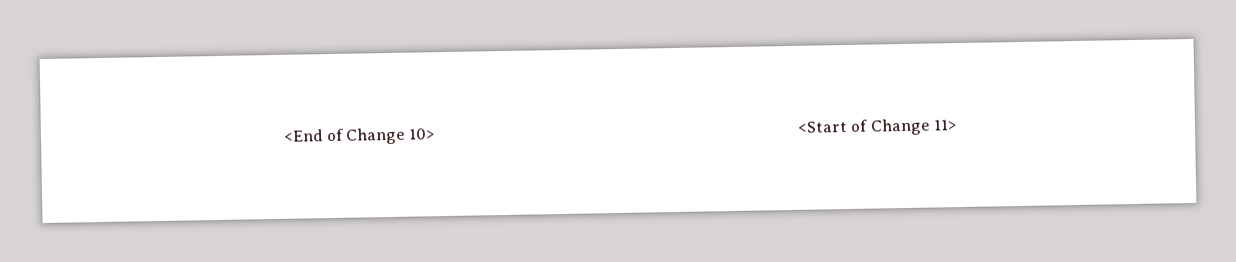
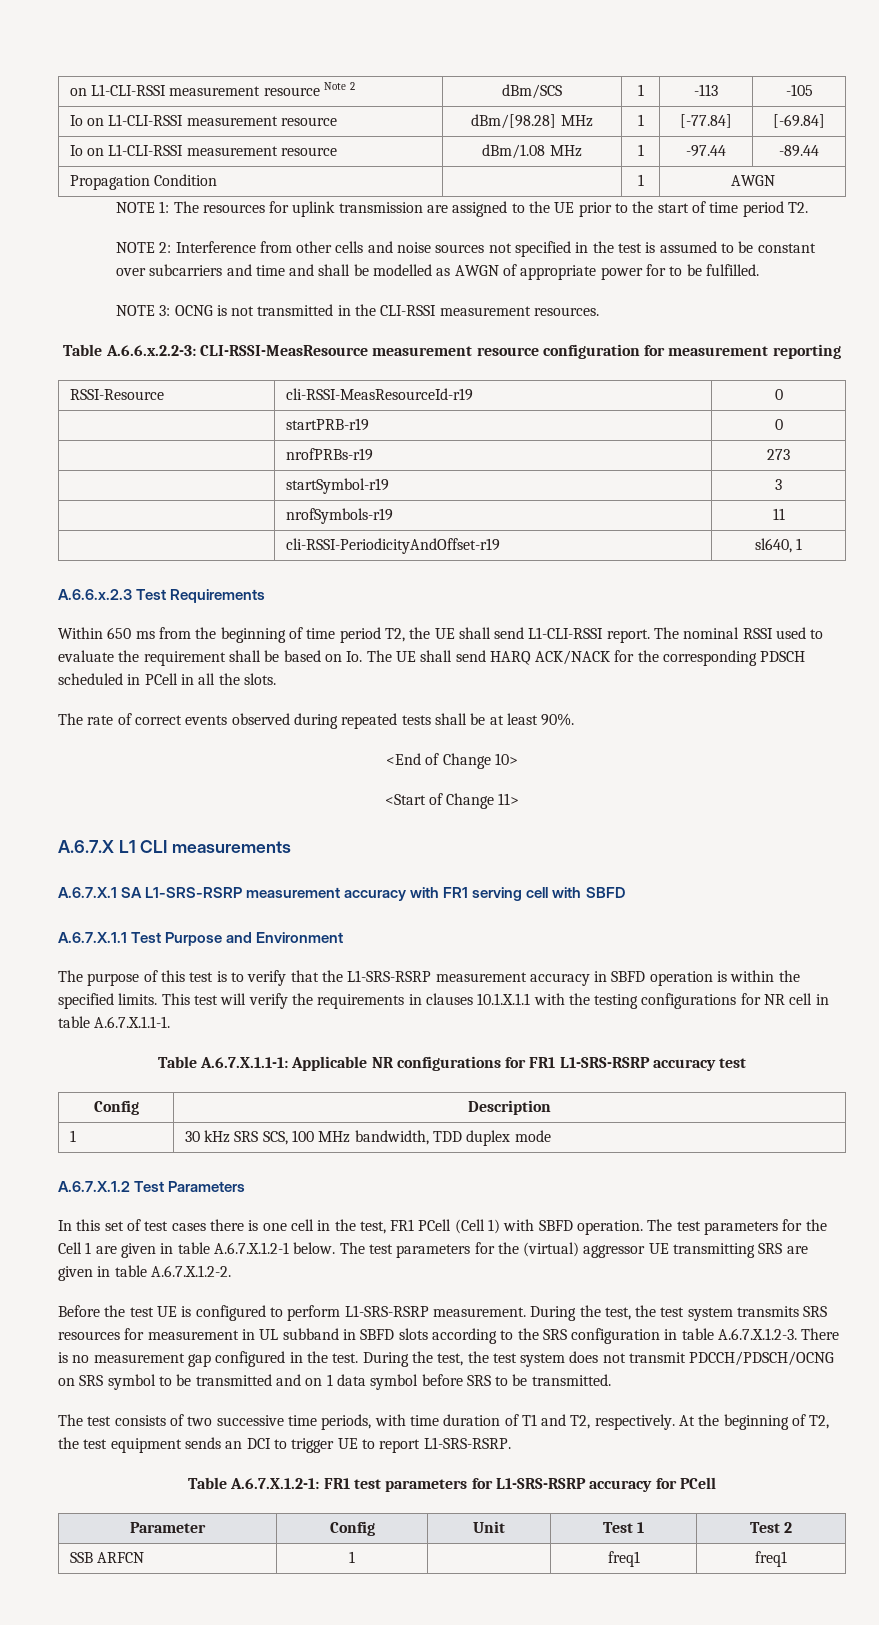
(282, 135) none -> [69,82,356,96] [501,84,562,99] [637,84,644,96] [694,84,718,96] [785,84,813,96] [69,114,337,126] [471,114,593,129] [637,114,644,126] [680,114,732,128] [773,114,825,128] [69,144,337,156] [482,144,582,159] [637,144,644,156] [686,145,726,157] [779,145,819,157] [69,174,217,190] [637,174,644,186] [730,175,775,186] [115,201,808,217] [115,241,816,257] [115,264,759,280] [115,304,600,316] [63,344,841,359] [69,389,164,400] [285,388,473,401] [774,389,783,400] [285,418,369,431] [774,419,783,430] [285,448,373,461] [767,449,790,460] [285,478,389,494] [775,479,782,490] [285,508,393,524] [772,508,785,520] [285,538,500,554] [754,538,803,553] [58,589,266,603] [58,627,824,643] [58,650,806,666] [58,673,276,685] [58,713,575,729] on L1-CLI-RSSI measurement resource Note 2 | dBm/SCS | 1 | -113 | -105 // Io on L1-CLI-RSSI measurement resource | dBm/[98.28] MHz | 1 | [-77.84] | [-69.84] // Io on L1-CLI-RSSI measurement resource | dBm/1.08 MHz | 1 | -97.44 | -89.44 // Propagation Condition | | 1 | AWGN // NOTE 1: The resources for uplink transmission are assigned to the UE prior to the start of time period T2. // NOTE 2: Interference from other cells and noise sources not specified in the test is assumed to be constant over subcarriers and time and shall be modelled as AWGN of appropriate power for to be fulfilled. // NOTE 3: OCNG is not transmitted in the CLI-RSSI measurement resources. // Table A.6.6.x.2.2-3: CLI-RSSI-MeasResource measurement resource configuration for measurement reporting // RSSI-Resource | cli-RSSI-MeasResourceId-r19 | 0 // | startPRB-r19 | 0 // | nrofPRBs-r19 | 273 // | startSymbol-r19 | 3 // | nrofSymbols-r19 | 11 // | cli-RSSI-PeriodicityAndOffset-r19 | sl640, 1 // A.6.6.x.2.3 Test Requirements // Within 650 ms from the beginning of time period T2, the UE shall send L1-CLI-RSSI report. The nominal RSSI used to evaluate the requirement shall be based on Io. The UE shall send HARQ ACK/NACK for the corresponding PDSCH scheduled in PCell in all the slots. // The rate of correct events observed during repeated tests shall be at least 90%. //
(957, 125) none -> [58,840,292,853] [58,887,625,901] [58,932,344,946] [58,970,800,986] [58,993,829,1009] [58,1016,171,1028] [157,1056,747,1071] [93,1100,139,1115] [468,1100,551,1115] [69,1130,76,1142] [184,1130,551,1146] [58,1181,246,1192] [58,1219,827,1235] [58,1242,808,1258] [58,1265,231,1281] [58,1305,828,1321] [58,1328,840,1344] [58,1351,835,1367] [58,1374,611,1390] [58,1414,830,1430] [58,1437,511,1453] [188,1477,716,1492] [130,1522,206,1533] [329,1521,375,1536] [472,1521,505,1533] [602,1522,645,1533] [749,1522,793,1533] [69,1552,144,1563] [348,1551,355,1563] [607,1551,640,1567] [755,1551,787,1567] // A.6.7.X L1 CLI measurements // A.6.7.X.1 SA L1-SRS-RSRP measurement accuracy with FR1 serving cell with SBFD // A.6.7.X.1.1 Test Purpose and Environment // The purpose of this test is to verify that the L1-SRS-RSRP measurement accuracy in SBFD operation is within the specified limits. This test will verify the requirements in clauses 10.1.X.1.1 with the testing configurations for NR cell in table A.6.7.X.1.1-1. // Table A.6.7.X.1.1-1: Applicable NR configurations for FR1 L1-SRS-RSRP accuracy test // Config | Description // 1 | 30 kHz SRS SCS, 100 MHz bandwidth, TDD duplex mode // A.6.7.X.1.2 Test Parameters // In this set of test cases there is one cell in the test, FR1 PCell (Cell 1) with SBFD operation. The test parameters for the Cell 1 are given in table A.6.7.X.1.2-1 below. The test parameters for the (virtual) aggressor UE transmitting SRS are given in table A.6.7.X.1.2-2. // Before the test UE is configured to perform L1-SRS-RSRP measurement. During the test, the test system transmits SRS resources for measurement in UL subband in SBFD slots according to the SRS configuration in table A.6.7.X.1.2-3. There is no measurement gap configured in the test. During the test, the test system does not transmit PDCCH/PDSCH/OCNG on SRS symbol to be transmitted and on 1 data symbol before SRS to be transmitted. // The test consists of two successive time periods, with time duration of T1 and T2, respectively. At the beginning of T2, the test equipment sends an DCI to trigger UE to report L1-SRS-RSRP. // Table A.6.7.X.1.2-1: FR1 test parameters for L1-SRS-RSRP accuracy for PCell // Parameter | Config | Unit | Test 1 | Test 2 // SSB ARFCN | 1 | | freq1 | freq1

